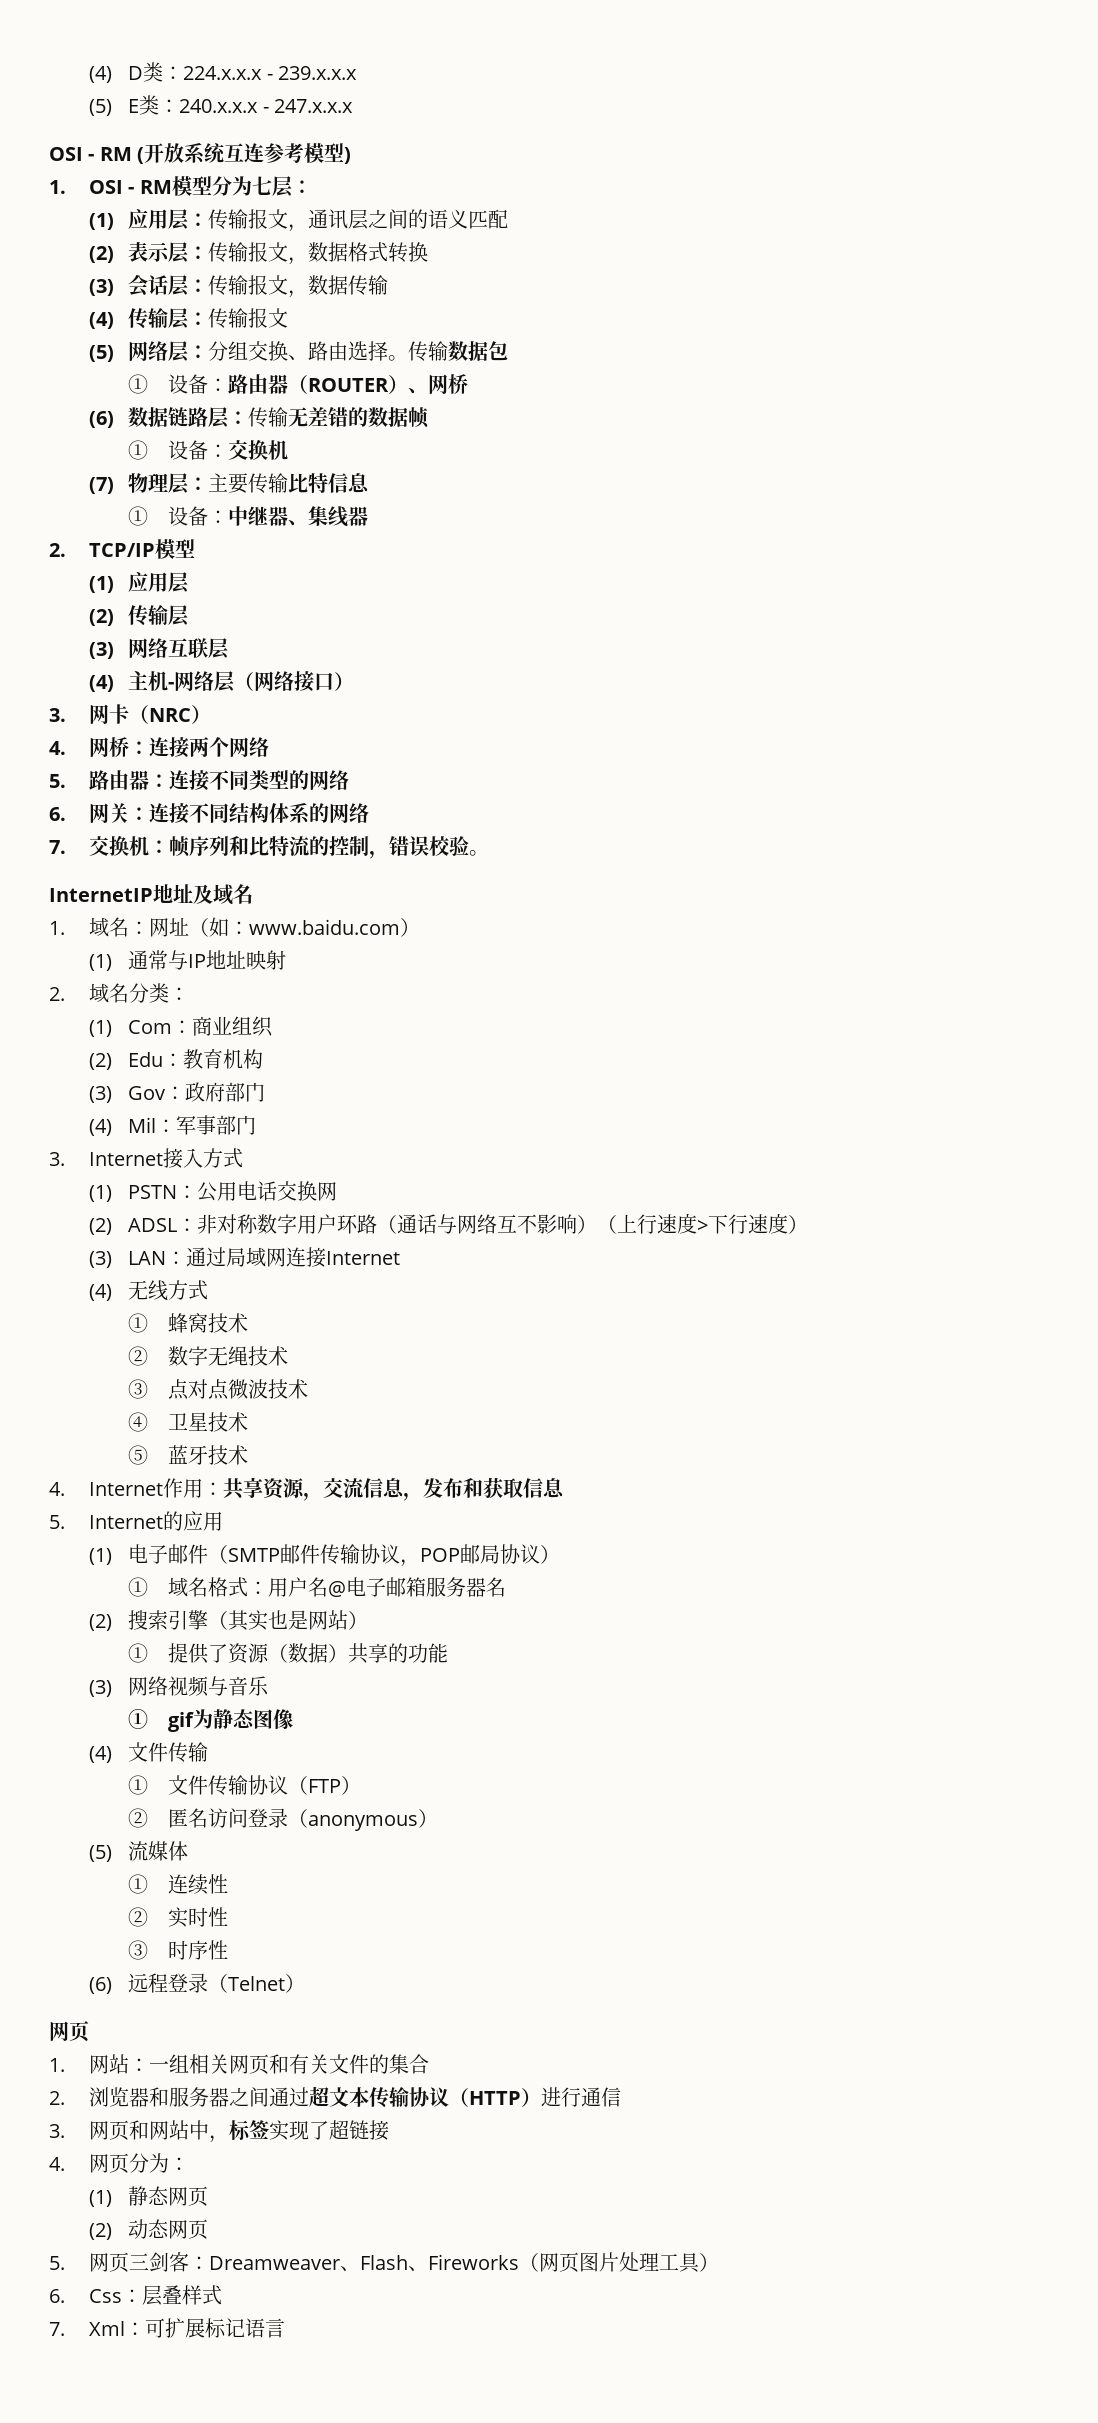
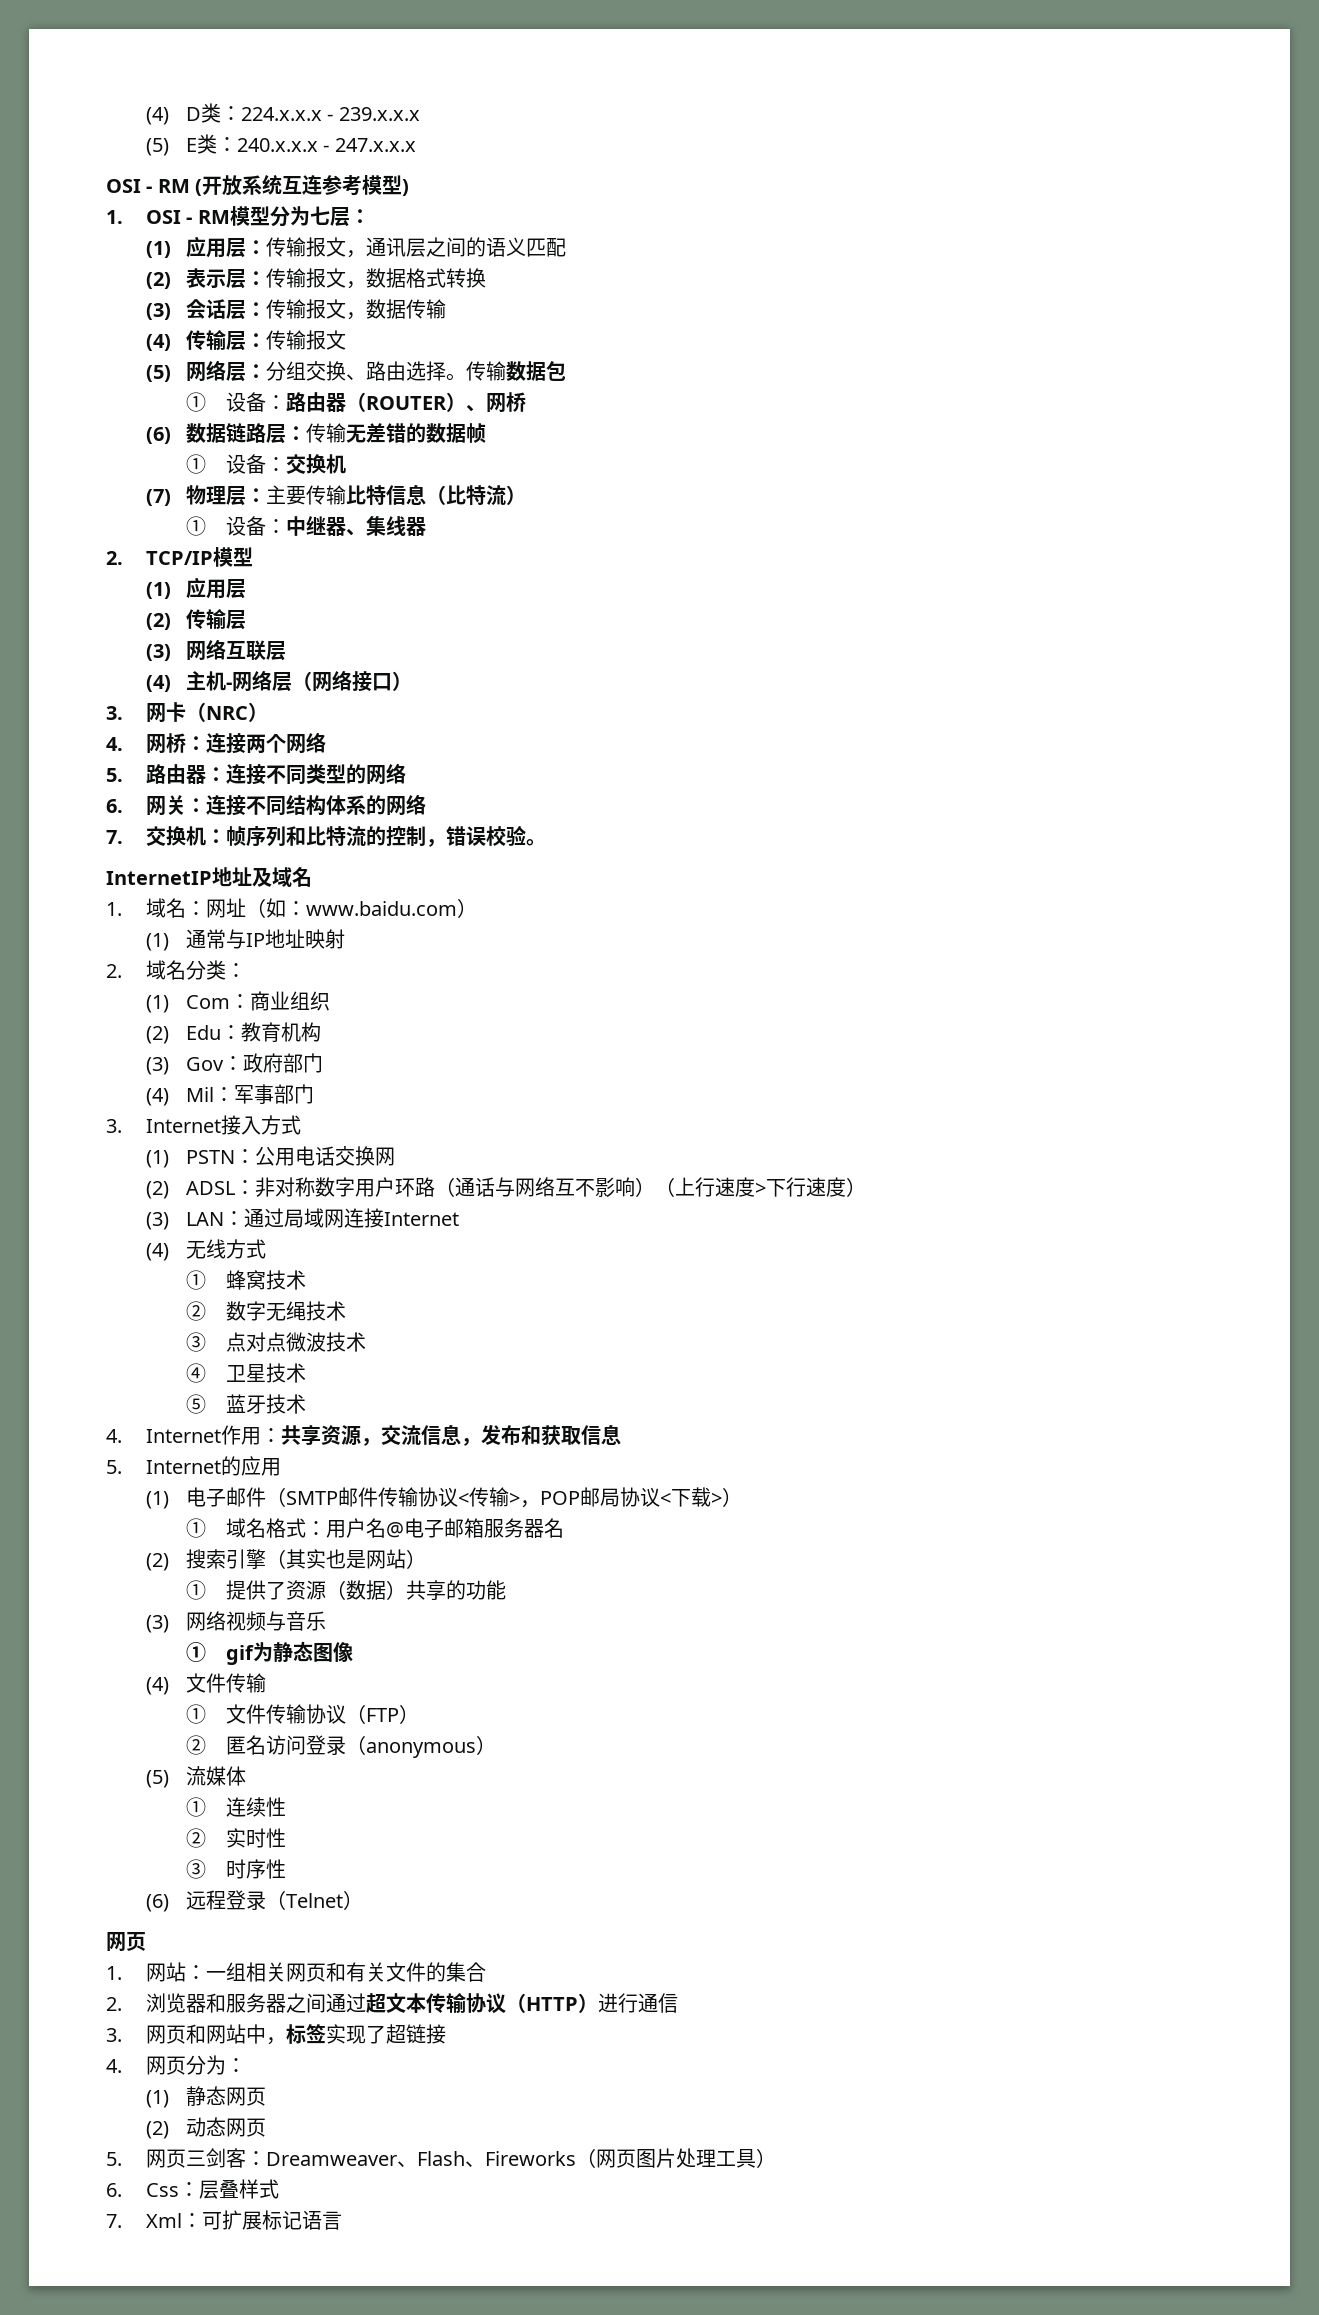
(371, 483) none -> [425,485,526,506] （比特流）
(401, 1554) none -> [457,1487,520,1507] <传输>
(541, 1554) none -> [659,1487,722,1507] <下载>

